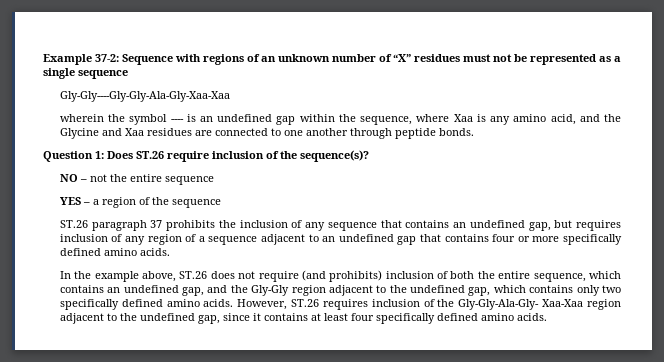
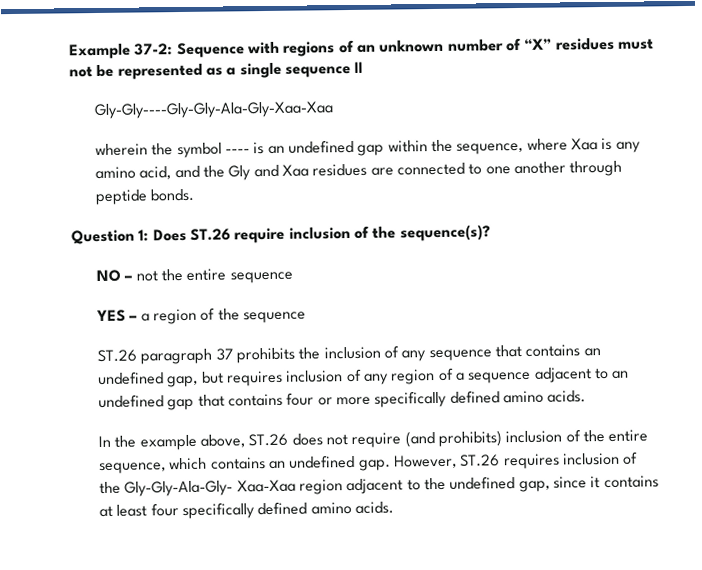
(128, 74) none -> [354,61,364,73] II
[59,128,99,139] Glycine -> [228,165,252,181] Gly
[450,271,475,279] both -> (581, 436) none
[182,285,621,296] [59,299,234,310] gap, and the Gly-Gly region adjacent to the undefined gap, which contains only two specifically defined amino acids. -> [358,459,391,471] gap.

